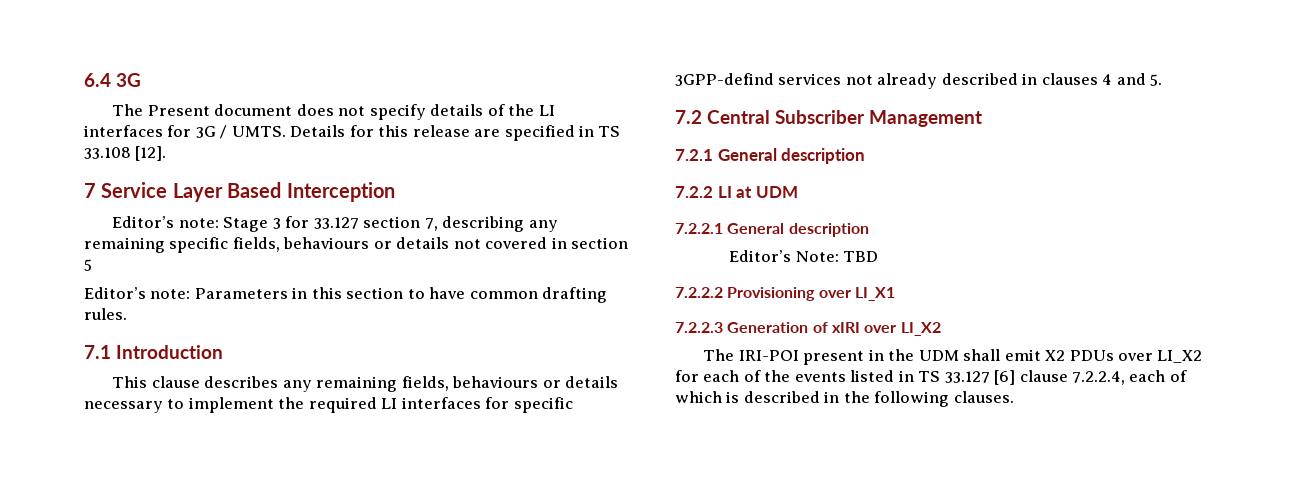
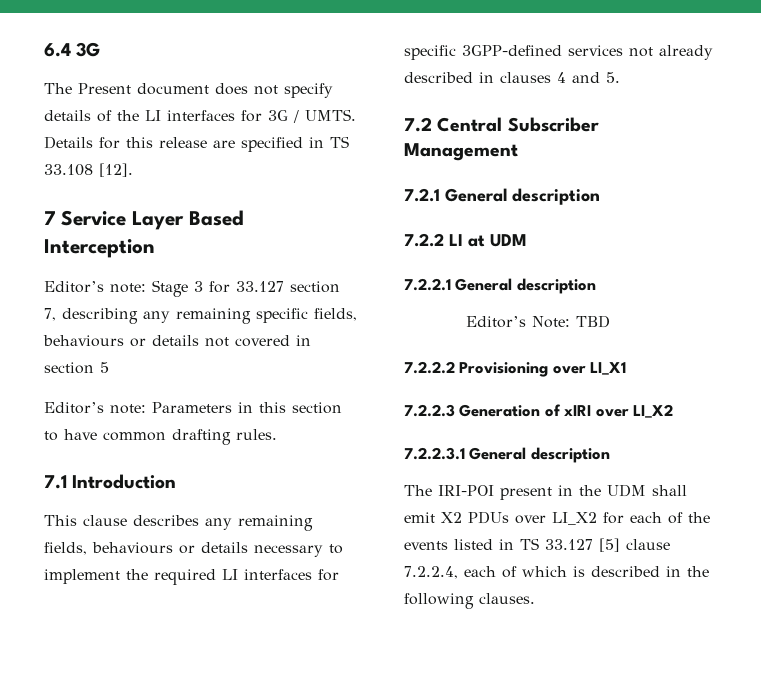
[675,73,774,86] 3GPP-defind -> [462,45,562,56] 3GPP-defined
(941, 329) none -> [404,447,610,463] // 7.2.2.3.1 General description
[994,370,1016,385] [6] -> [599,538,620,552] [5]

